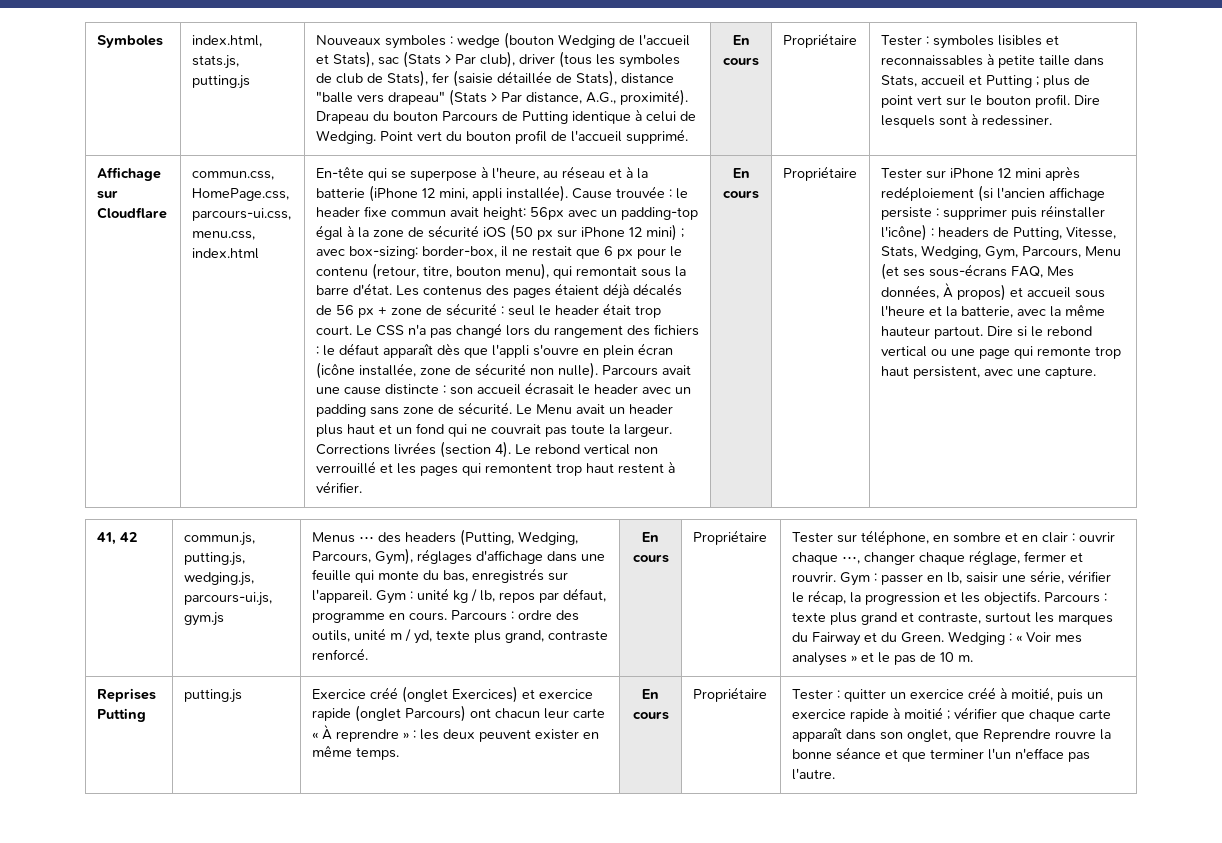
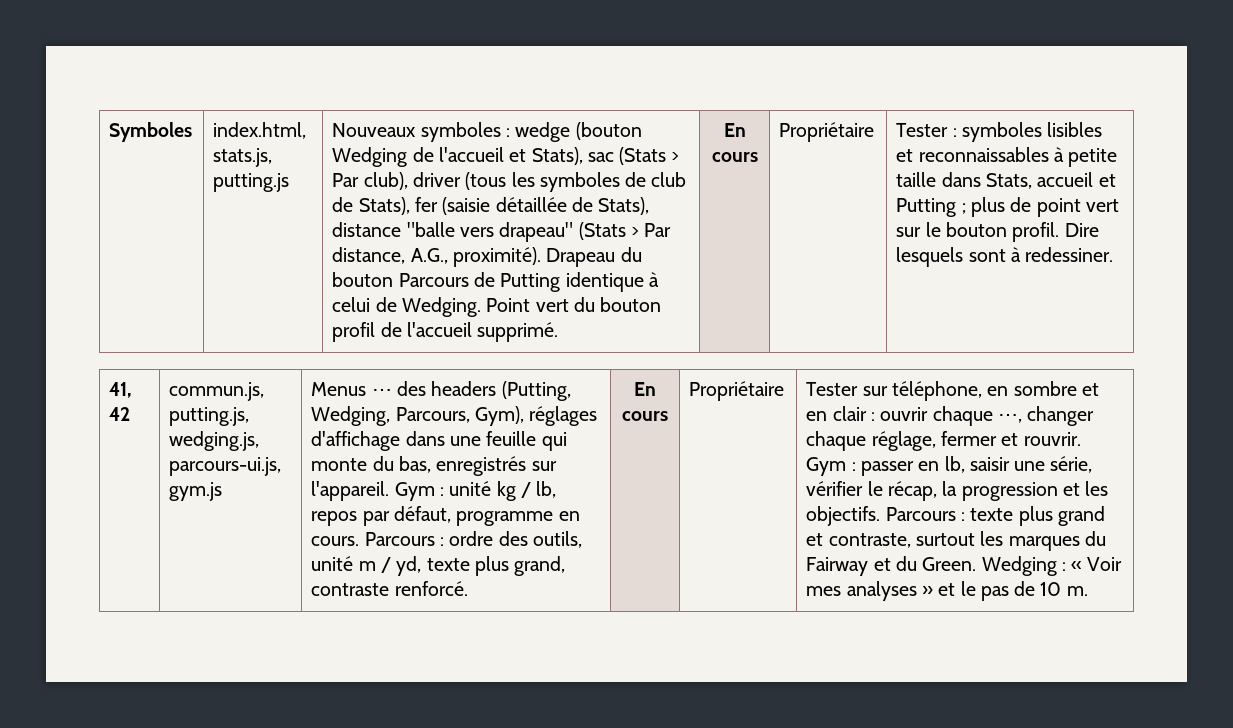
[96,167,161,181] [96,190,118,199] [96,207,167,219] [191,171,274,180] [191,188,289,201] [191,208,291,221] [191,231,255,240] [191,248,259,259] [315,166,648,181] [315,185,688,202] [315,206,698,220] [315,224,684,241] [315,246,682,259] [315,263,686,280] [315,283,682,299] [315,303,661,318] [315,323,699,338] [315,343,673,358] [315,362,691,379] [315,382,691,395] [315,402,673,417] [315,423,672,437] [315,441,658,458] [315,461,675,476] [315,481,362,493] [732,168,750,178] [723,190,759,199] [782,166,857,181] [880,166,1080,181] [880,185,1105,202] [880,205,1105,220] [880,224,1116,241] [880,245,1121,260] [880,263,1074,280] [880,282,1105,301] [880,305,1105,318] [880,326,1092,339] [880,346,1121,359] [880,366,1096,379] // Affichage sur Cloudflare | commun.css, HomePage.css, parcours-ui.css, menu.css, index.html | En-tête qui se superpose à l'heure, au réseau et à la batterie (iPhone 12 mini, appli installée). Cause trouvée : le header fixe commun avait height: 56px avec un padding-top égal à la zone de sécurité iOS (50 px sur iPhone 12 mini) ; avec box-sizing: border-box, il ne restait que 6 px pour le contenu (retour, titre, bouton menu), qui remontait sous la barre d'état. Les contenus des pages étaient déjà décalés de 56 px + zone de sécurité : seul le header était trop court. Le CSS n'a pas changé lors du rangement des fichiers : le défaut apparaît dès que l'appli s'ouvre en plein écran (icône installée, zone de sécurité non nulle). Parcours avait une cause distincte : son accueil écrasait le header avec un padding sans zone de sécurité. Le Menu avait un header plus haut et un fond qui ne couvrait pas toute la largeur. Corrections livrées (section 4). Le rebond vertical non verrouillé et les pages qui remontent trop haut restent à vérifier. | En cours | Propriétaire | Tester sur iPhone 12 mini après redéploiement (si l'ancien affichage persiste : supprimer puis réinstaller l'icône) : headers de Putting, Vitesse, Stats, Wedging, Gym, Parcours, Menu (et ses sous-écrans FAQ, Mes données, À propos) et accueil sous l'heure et la batterie, avec la même hauteur partout. Dire si le rebond vertical ou une page qui remonte trop haut persistent, avec une capture. -> (1114, 254) none
[96,688,156,702] [96,708,146,722] [183,689,242,703] [311,686,593,703] [311,705,605,722] [311,724,599,742] [311,746,399,760] [642,689,659,699] [632,711,669,720] [692,687,767,702] [791,687,1103,702] [791,707,1111,722] [791,728,1111,742] [791,747,1090,762] [791,768,835,780] // Reprises Putting | putting.js | Exercice créé (onglet Exercices) et exercice rapide (onglet Parcours) ont chacun leur carte « À reprendre » : les deux peuvent exister en même temps. | En cours | Propriétaire | Tester : quitter un exercice créé à moitié, puis un exercice rapide à moitié ; vérifier que chaque carte apparaît dans son onglet, que Reprendre rouvre la bonne séance et que terminer l'un n'efface pas l'autre. -> (1088, 591) none

